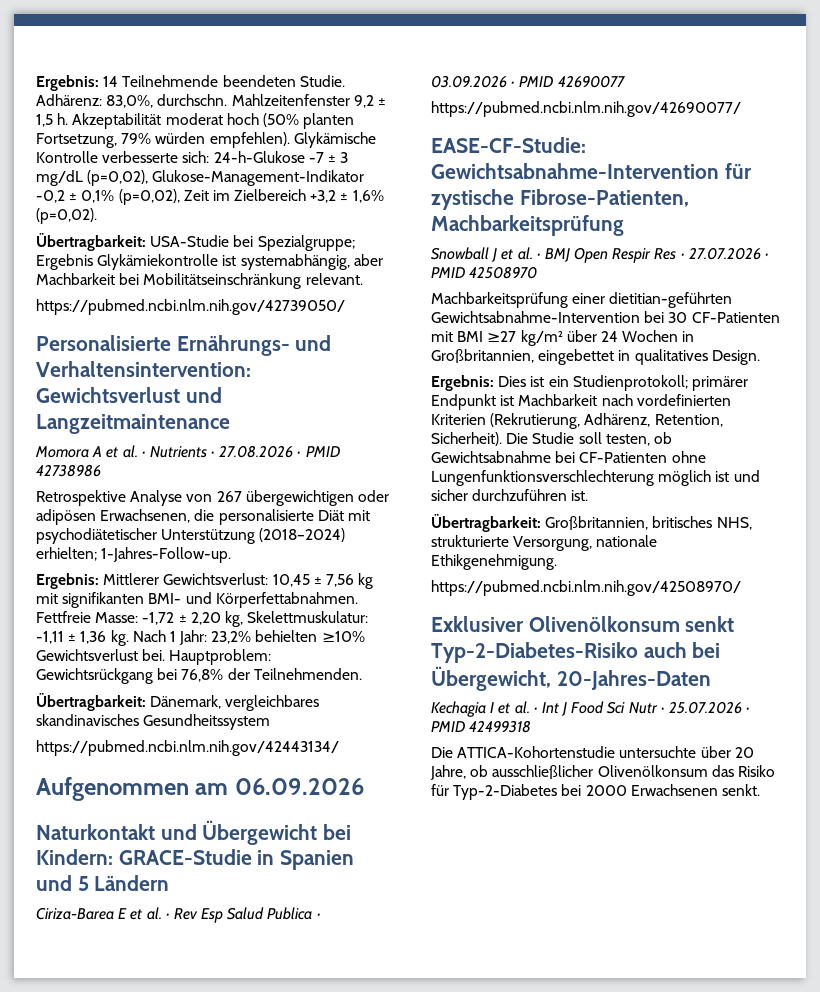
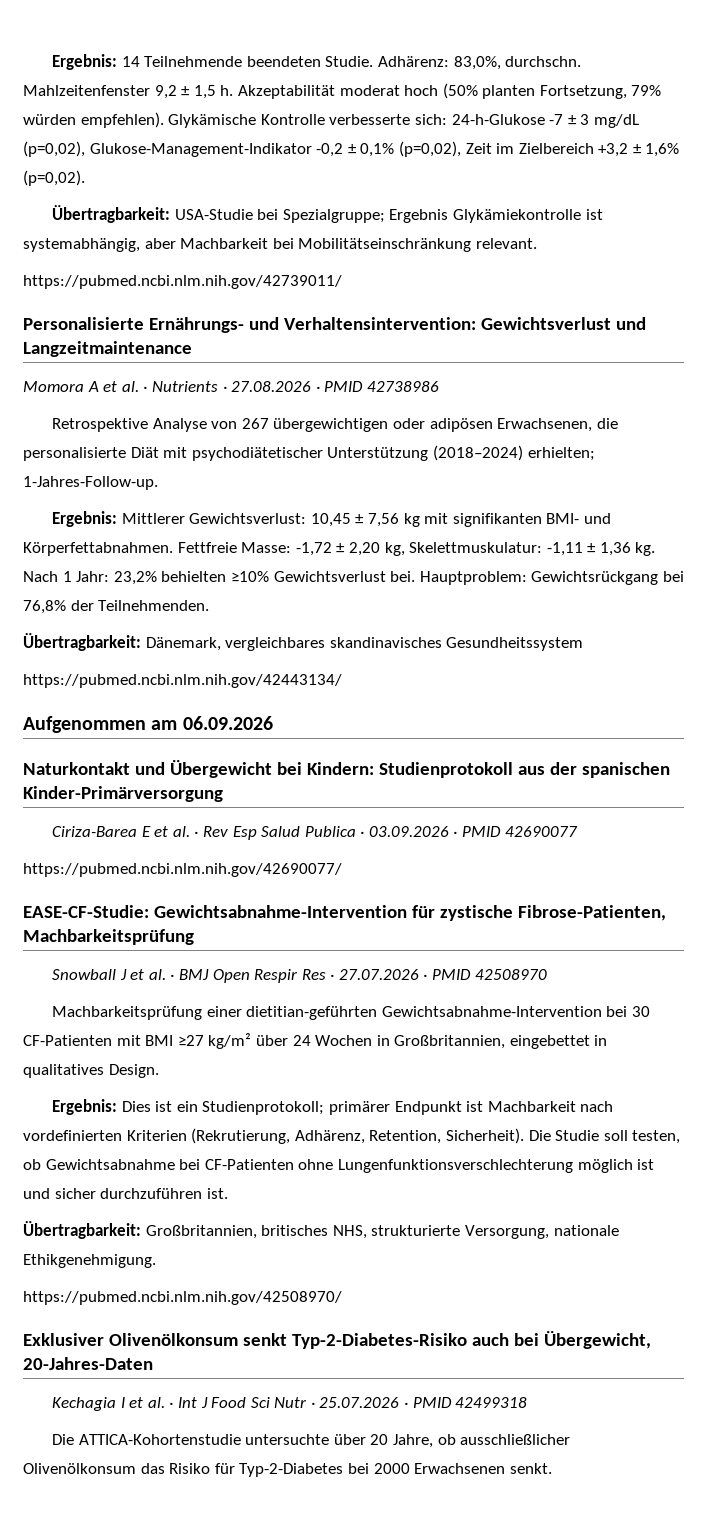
[36,299,345,315] https://pubmed.ncbi.nlm.nih.gov/42739050/ -> [23,275,342,289] https://pubmed.ncbi.nlm.nih.gov/42739011/
[118,849,355,870] [36,875,170,891] GRACE-Studie in Spanien und 5 Ländern -> [378,762,670,778] [23,786,223,802] Studienprotokoll aus der spanischen Kinder-Primärversorgung

